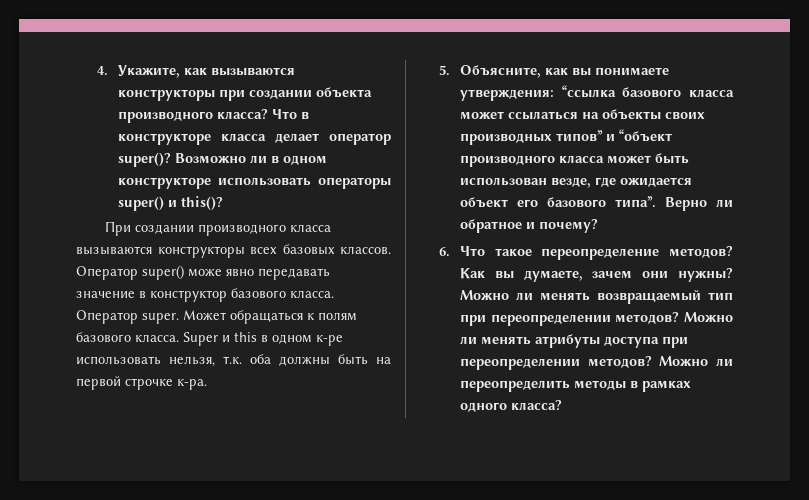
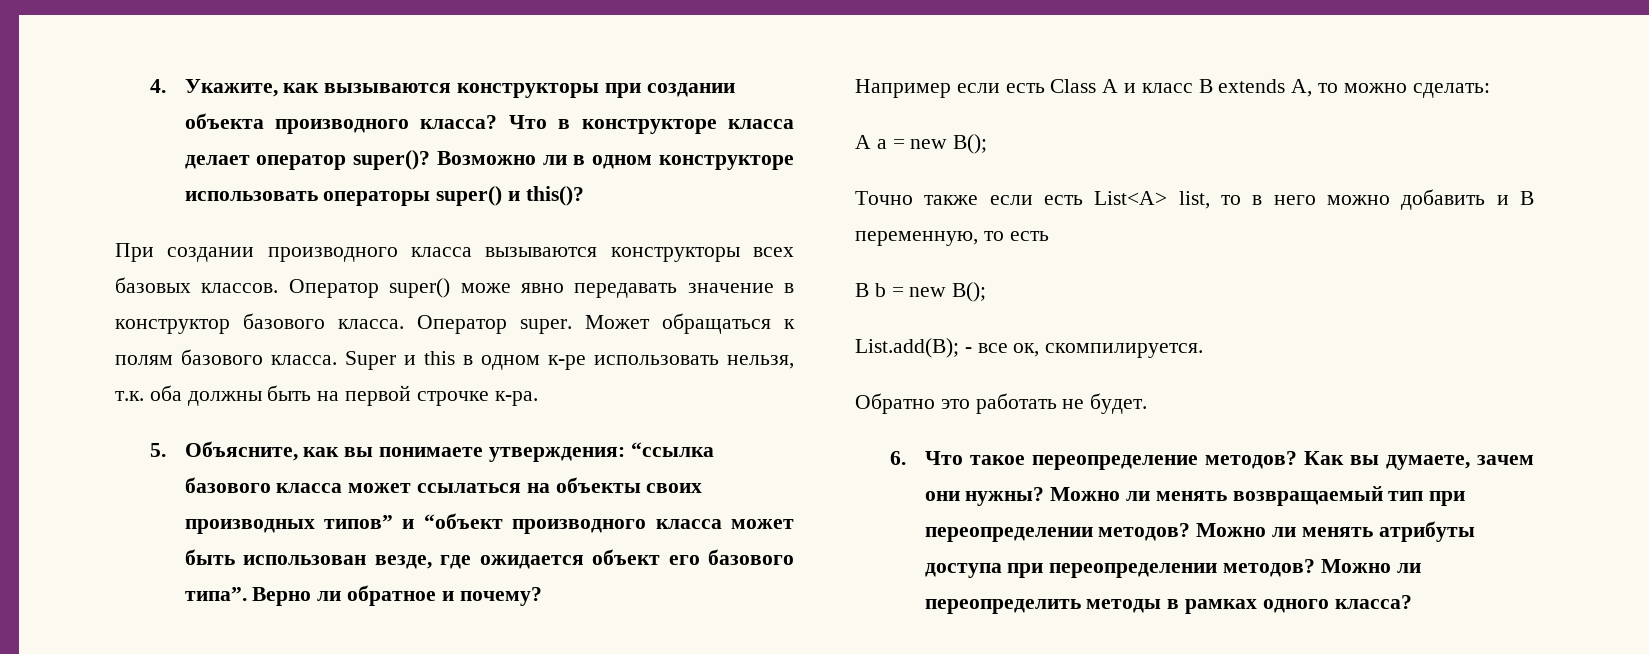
(599, 226) none -> [855,79,1490,98] [855,134,988,154] [855,189,1534,210] [855,231,1049,246] [855,282,987,302] [855,338,1204,358] [855,393,1148,414] // Например если есть Class A и класс B extends A, то можно сделать: // A a = new B(); // Точно также если есть List<A> list, то в него можно добавить и B переменную, то есть // B b = new B(); // List.add(B); - все ок, скомпилируется. // Обратно это работать не будет.

